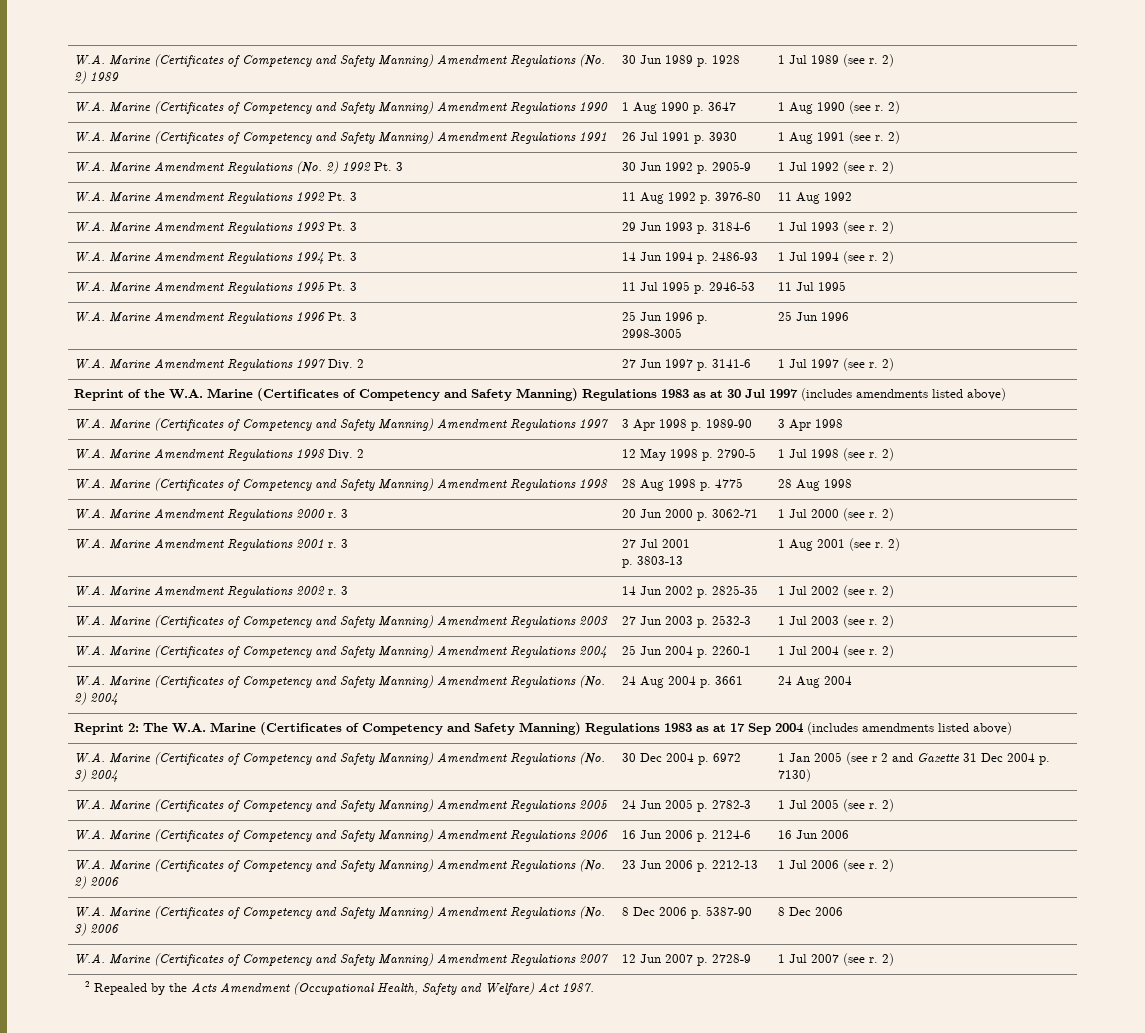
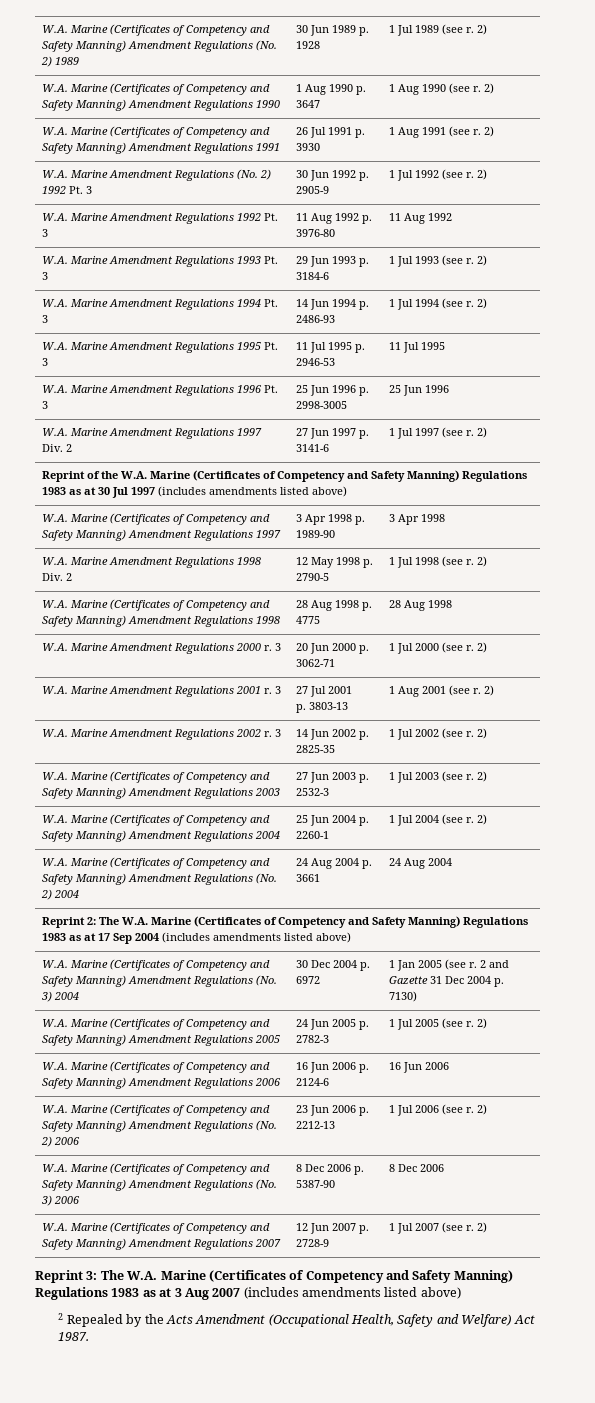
[872,756,878,762] r -> [468,962,477,968] r.
(895, 959) none -> [35,1270,513,1283] [35,1287,461,1300] // Reprint 3: The W.A. Marine (Certificates of Competency and Safety Manning) Regulations 1983 as at 3 Aug 2007 (includes amendments listed above)

